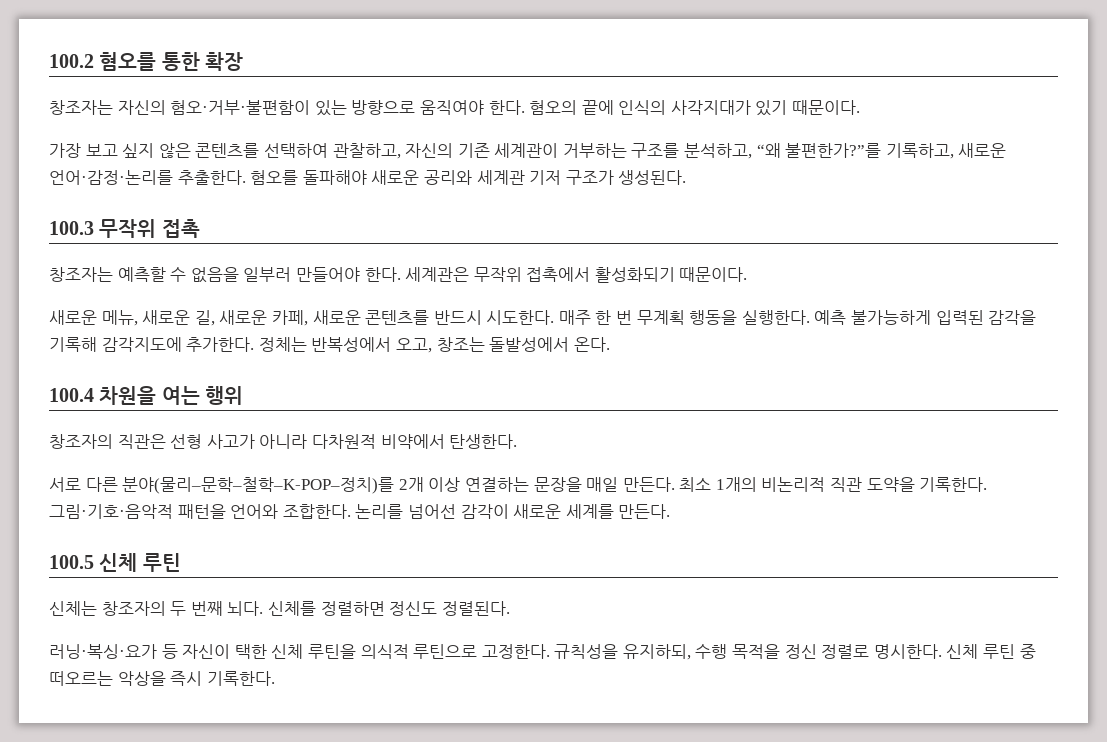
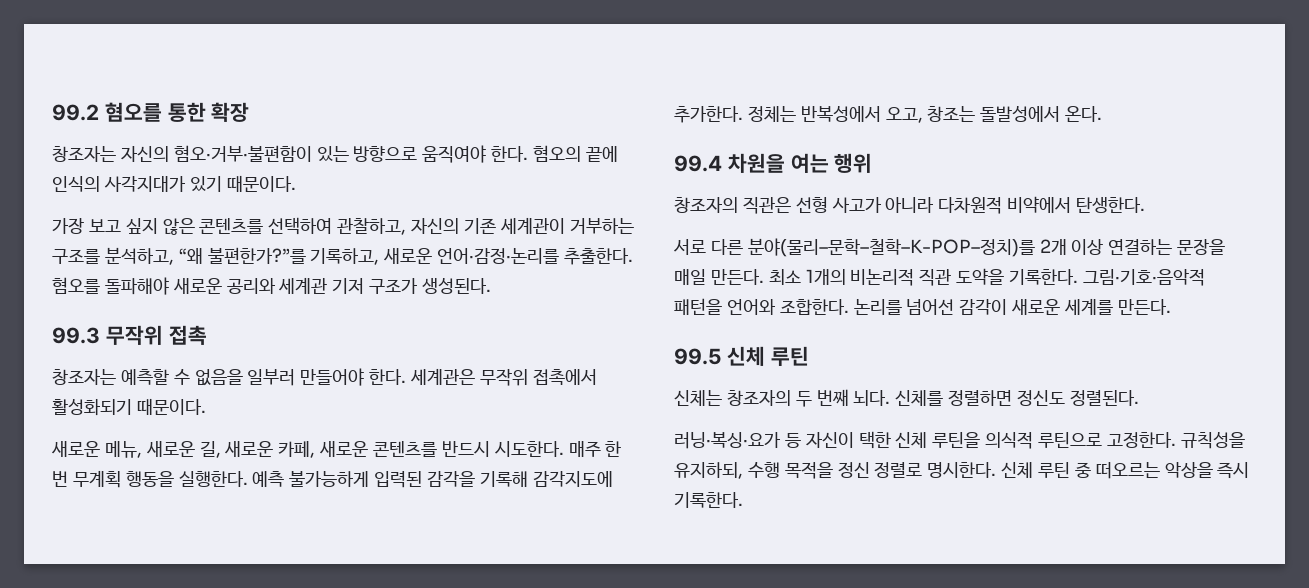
[49,54,94,68] 100.2 -> [52,104,99,121] 99.2
[49,221,94,235] 100.3 -> [52,327,100,344] 99.3
[49,388,94,402] 100.4 -> [674,155,722,172] 99.4
[49,555,94,569] 100.5 -> [674,348,721,365] 99.5

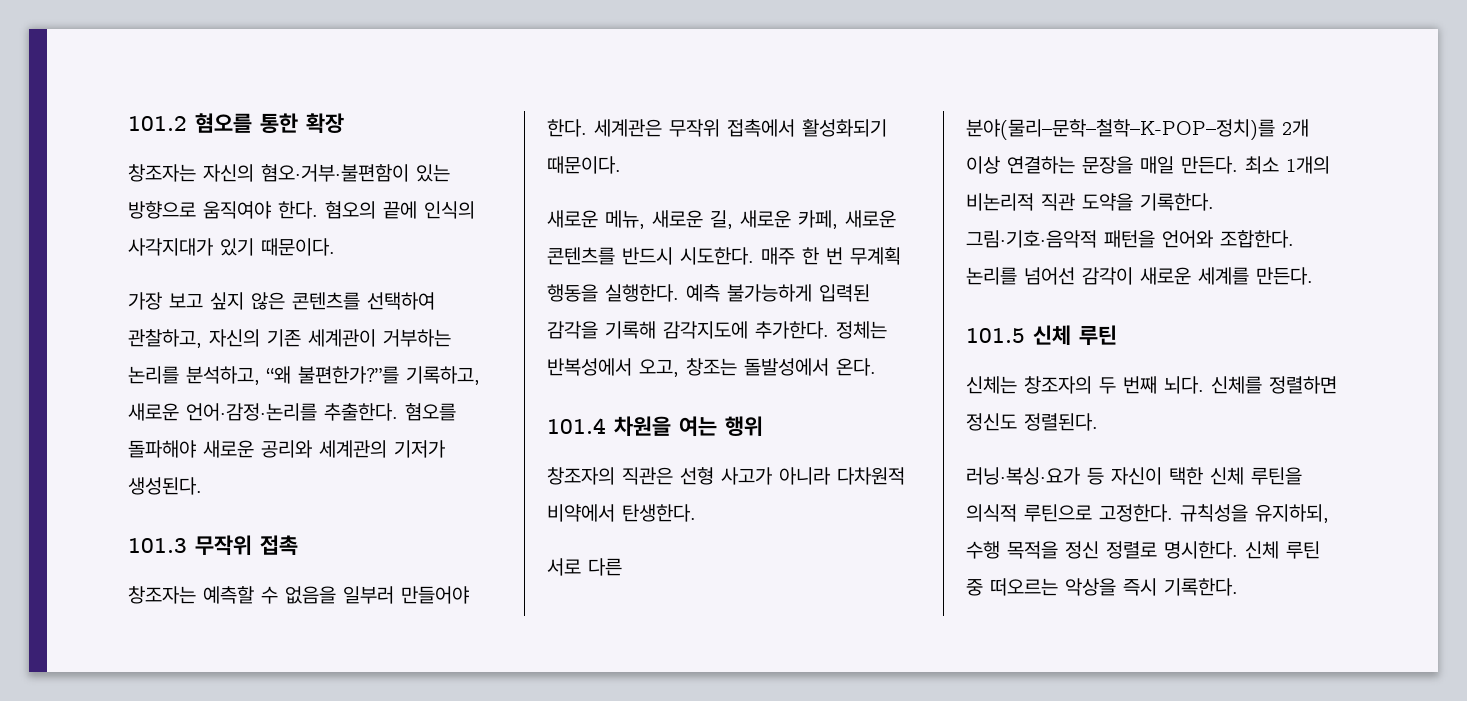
[52,104,99,121] 99.2 -> [128,116,187,131] 101.2
[52,249,100,264] 구조를 -> [128,366,179,384] 논리를
[278,277,419,294] 세계관 기저 구조가 -> [319,440,445,458] 세계관의 기저가
[52,327,100,344] 99.3 -> [128,538,187,553] 101.3
[674,155,722,172] 99.4 -> [547,418,606,434] 101.4
[674,348,721,365] 99.5 -> [966,328,1025,343] 101.5

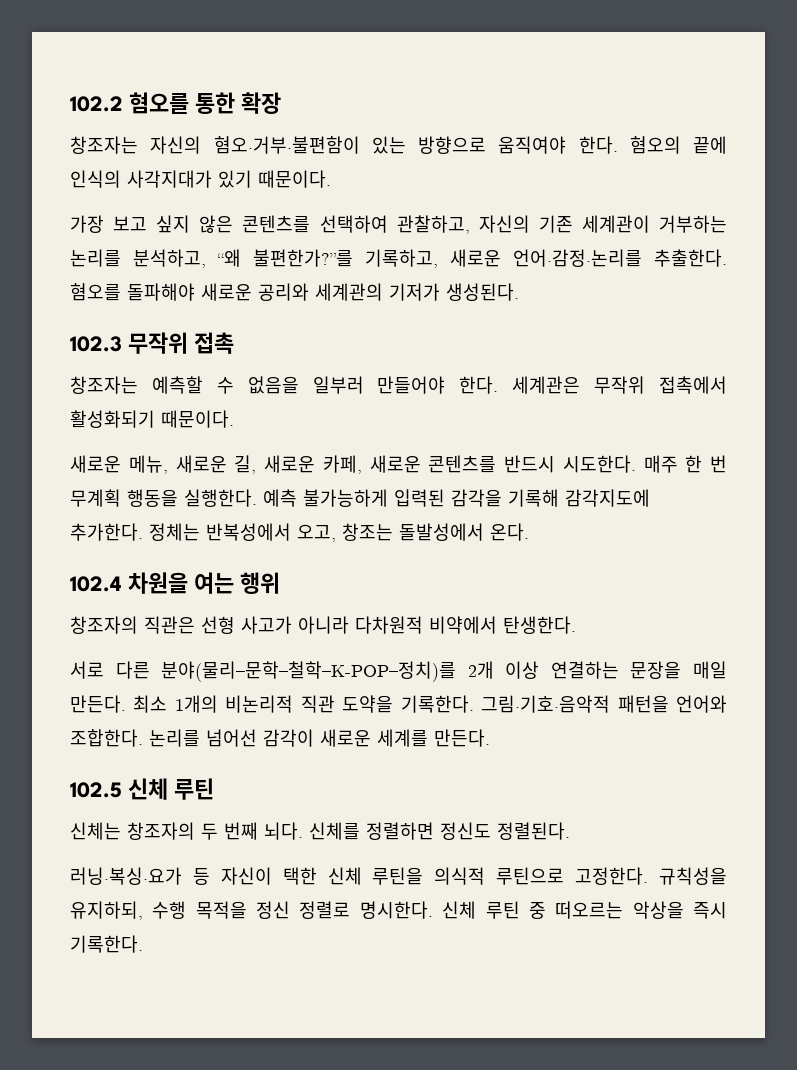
[128,116,187,131] 101.2 -> [70,96,123,112] 102.2
[128,538,187,553] 101.3 -> [70,336,122,352] 102.3
[547,418,606,434] 101.4 -> [70,576,122,592] 102.4
[966,328,1025,343] 101.5 -> [70,782,122,798] 102.5

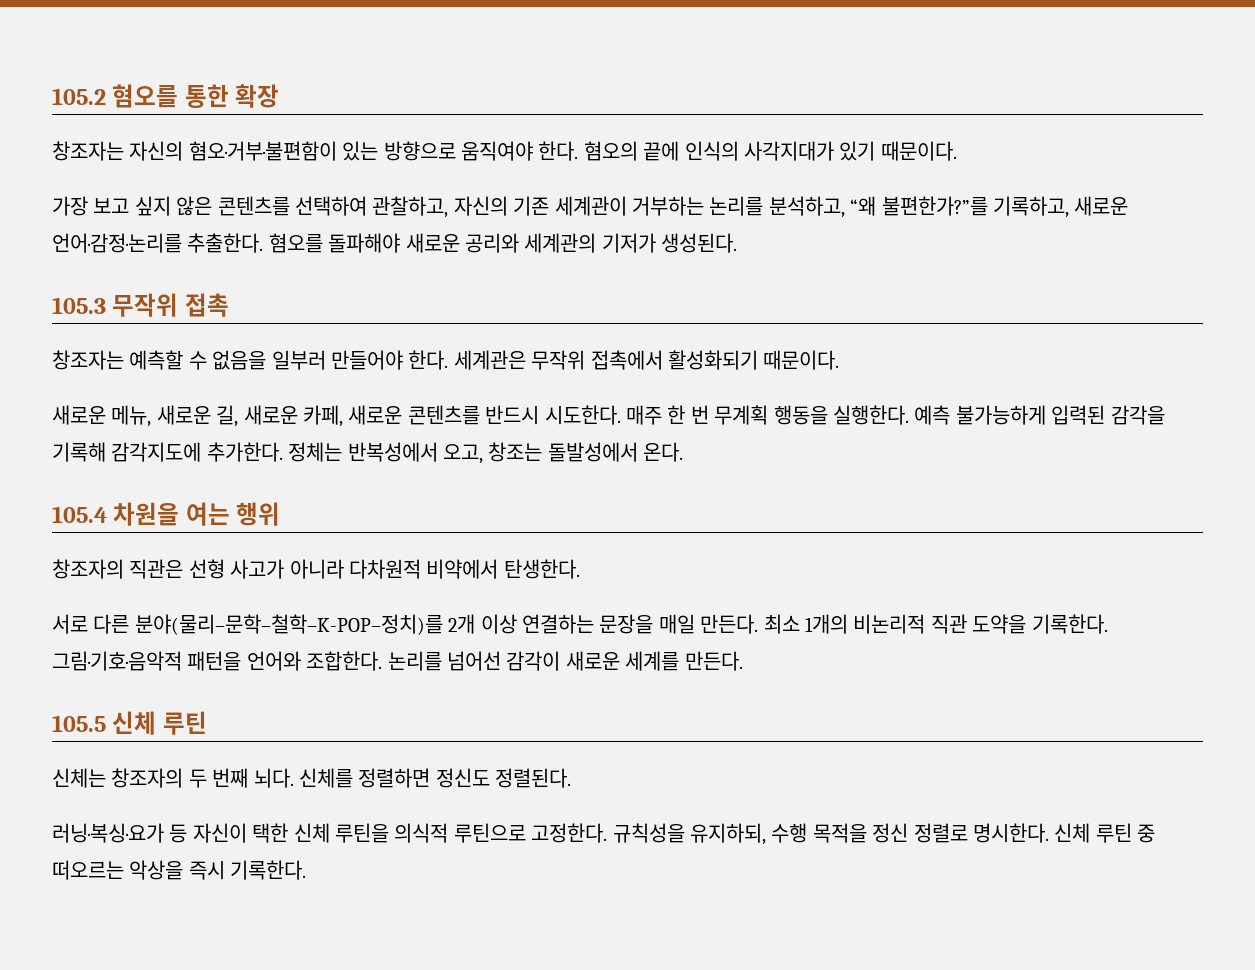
[70,96,123,112] 102.2 -> [52,88,106,105] 105.2
[70,336,122,352] 102.3 -> [52,297,106,314] 105.3
[70,576,122,592] 102.4 -> [52,506,107,523] 105.4
[70,782,122,798] 102.5 -> [52,715,106,732] 105.5

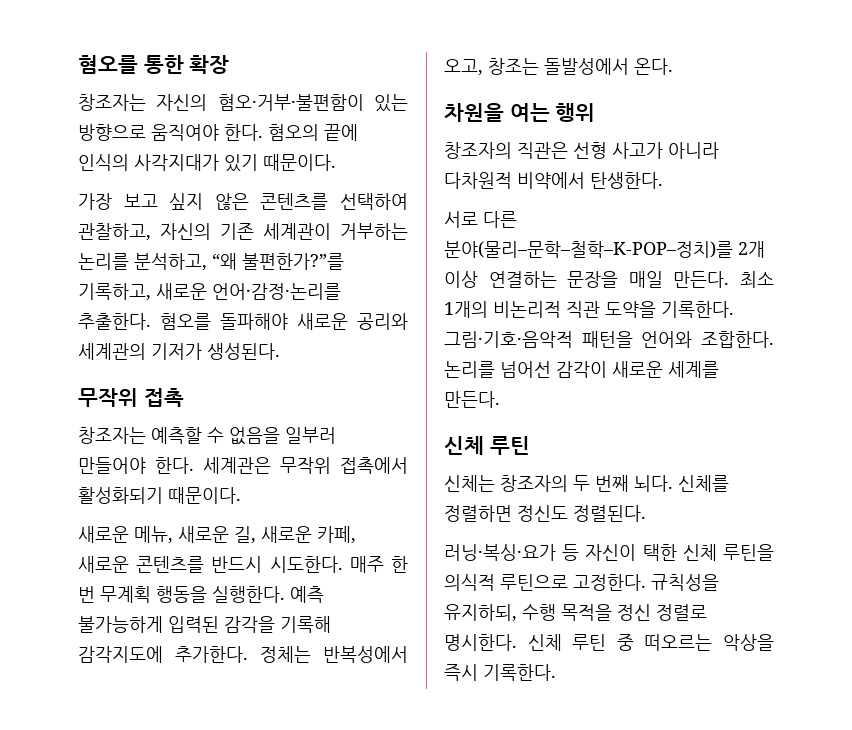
[52,88,106,105] 105.2 -> (78, 64) none
[52,297,106,314] 105.3 -> (280, 351) none
[52,506,107,523] 105.4 -> (673, 66) none
[52,715,106,732] 105.5 -> (500, 399) none

